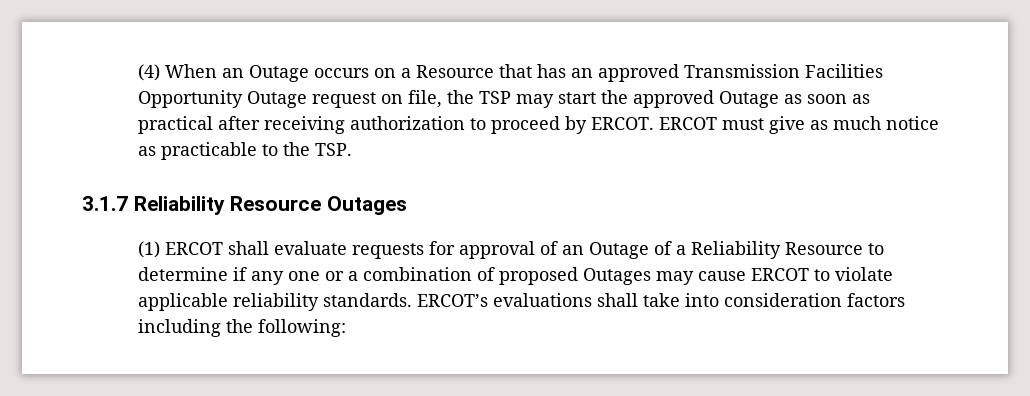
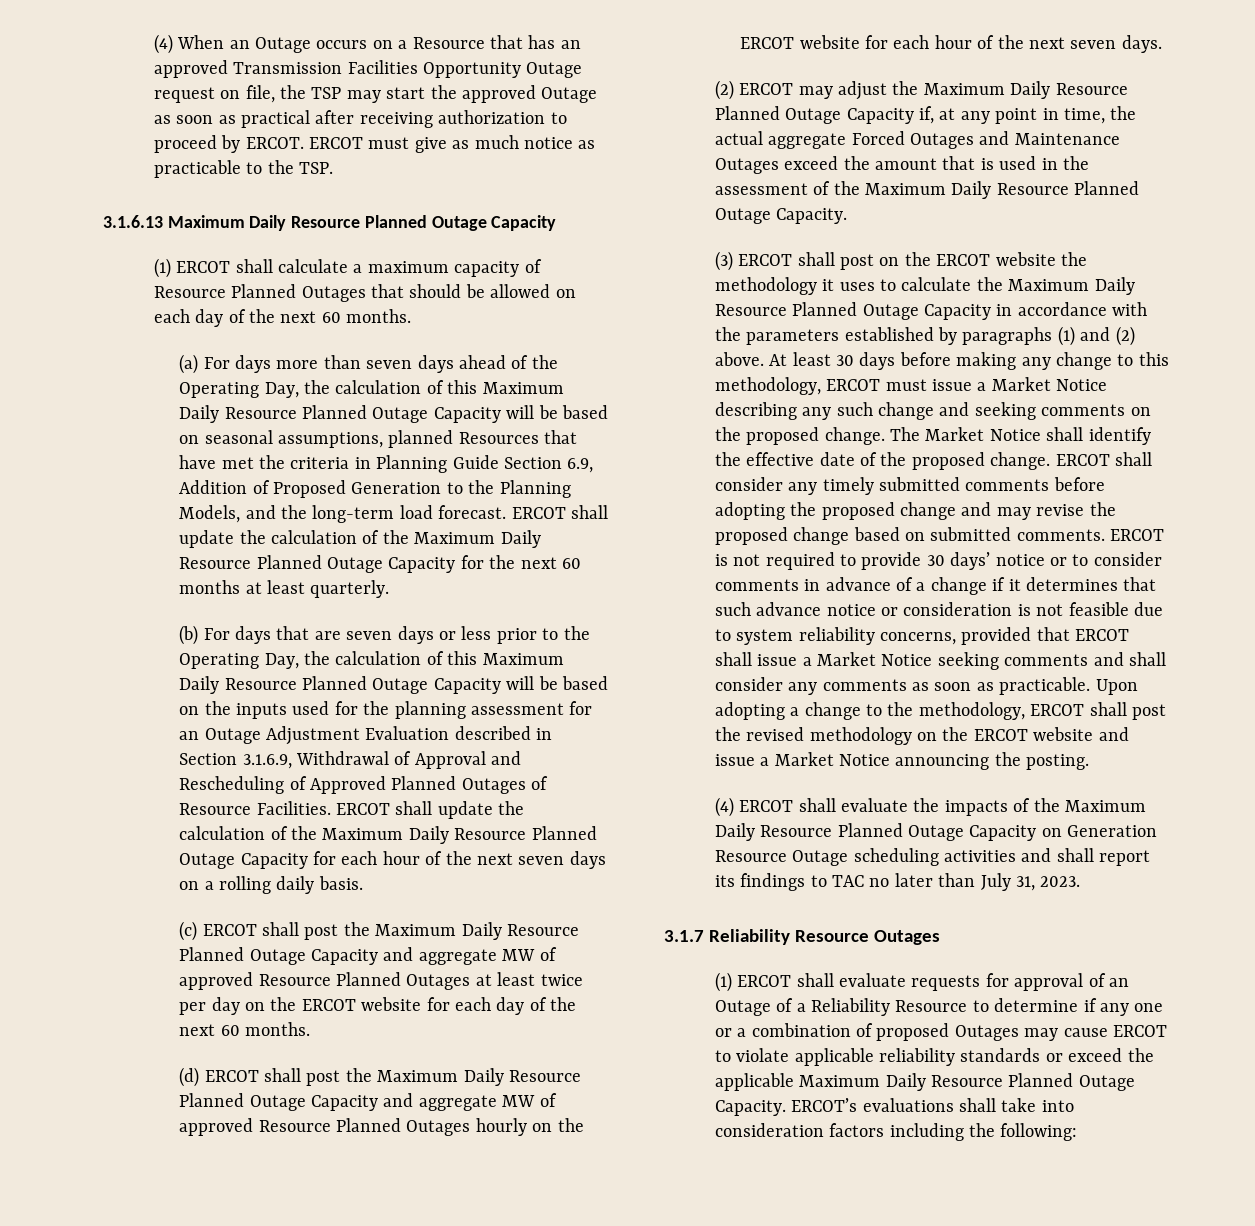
(353, 149) none -> [103,215,557,231] [153,258,542,278] [153,284,576,302] [153,309,412,327] [179,354,558,374] [179,380,564,398] [179,405,609,423] [179,430,578,448] [179,455,594,473] [179,480,571,498] [179,505,609,523] [179,530,541,548] [179,555,582,573] [179,580,390,598] [179,625,590,645] [179,651,564,669] [179,676,609,694] [179,701,593,719] [179,726,553,745] [179,751,522,769] [179,776,549,794] [179,801,525,819] [179,826,597,844] [179,851,606,869] [179,876,363,894] [179,921,580,941] [179,947,557,965] [179,972,583,990] [179,997,577,1015] [179,1022,311,1036] [179,1067,582,1087] [179,1093,557,1111] [179,1118,584,1136] [740,35,1162,53] [714,80,1128,100] [714,106,1137,124] [714,131,1120,149] [714,156,1090,174] [714,181,1140,199] [714,208,848,224] [714,251,1088,271] [714,277,1135,295] [714,302,1148,320] [714,326,1135,346] [714,352,1169,370] [714,377,1108,395] [714,402,1151,420] [714,427,1151,445] [714,452,1153,470] [714,477,1105,495] [714,502,1116,520] [714,527,1165,545] [714,552,1162,570] [714,577,1157,595] [714,602,1164,616] [714,627,1130,645] [714,652,1167,670] [714,677,1138,695] [714,702,1167,720] [714,727,1129,745] [714,752,1090,770] [714,797,1147,817] [714,823,1158,841] [714,848,1151,866] [714,873,1081,891] // 3.1.6.13 Maximum Daily Resource Planned Outage Capacity // (1) ERCOT shall calculate a maximum capacity of Resource Planned Outages that should be allowed on each day of the next 60 months. // (a) For days more than seven days ahead of the Operating Day, the calculation of this Maximum Daily Resource Planned Outage Capacity will be based on seasonal assumptions, planned Resources that have met the criteria in Planning Guide Section 6.9, Addition of Proposed Generation to the Planning Models, and the long-term load forecast. ERCOT shall update the calculation of the Maximum Daily Resource Planned Outage Capacity for the next 60 months at least quarterly. // (b) For days that are seven days or less prior to the Operating Day, the calculation of this Maximum Daily Resource Planned Outage Capacity will be based on the inputs used for the planning assessment for an Outage Adjustment Evaluation described in Section 3.1.6.9, Withdrawal of Approval and Rescheduling of Approved Planned Outages of Resource Facilities. ERCOT shall update the calculation of the Maximum Daily Resource Planned Outage Capacity for each hour of the next seven days on a rolling daily basis. // (c) ERCOT shall post the Maximum Daily Resource Planned Outage Capacity and aggregate MW of approved Resource Planned Outages at least twice per day on the ERCOT website for each day of the next 60 months. // (d) ERCOT shall post the Maximum Daily Resource Planned Outage Capacity and aggregate MW of approved Resource Planned Outages hourly on the ERCOT website for each hour of the next seven days. // (2) ERCOT may adjust the Maximum Daily Resource Planned Outage Capacity if, at any point in time, the actual aggregate Forced Outages and Maintenance Outages exceed the amount that is used in the assessment of the Maximum Daily Resource Planned Outage Capacity. // (3) ERCOT shall post on the ERCOT website the methodology it uses to calculate the Maximum Daily Resource Planned Outage Capacity in accordance with the parameters established by paragraphs (1) and (2) above. At least 30 days before making any change to this methodology, ERCOT must issue a Market Notice describing any such change and seeking comments on the proposed change. The Market Notice shall identify the effective date of the proposed change. ERCOT shall consider any timely submitted comments before adopting the proposed change and may revise the proposed change based on submitted comments. ERCOT is not required to provide 30 days’ notice or to consider comments in advance of a change if it determines that such advance notice or consideration is not feasible due to system reliability concerns, provided that ERCOT shall issue a Market Notice seeking comments and shall consider any comments as soon as practicable. Upon adopting a change to the methodology, ERCOT shall post the revised methodology on the ERCOT website and issue a Market Notice announcing the posting. // (4) ERCOT shall evaluate the impacts of the Maximum Daily Resource Planned Outage Capacity on Generation Resource Outage scheduling activities and shall report its findings to TAC no later than July 31, 2023.
[323,293,413,307] standards. -> [960,1048,1154,1062] [714,1073,1135,1091] [714,1100,786,1116] standards or exceed the applicable Maximum Daily Resource Planned Outage Capacity.

